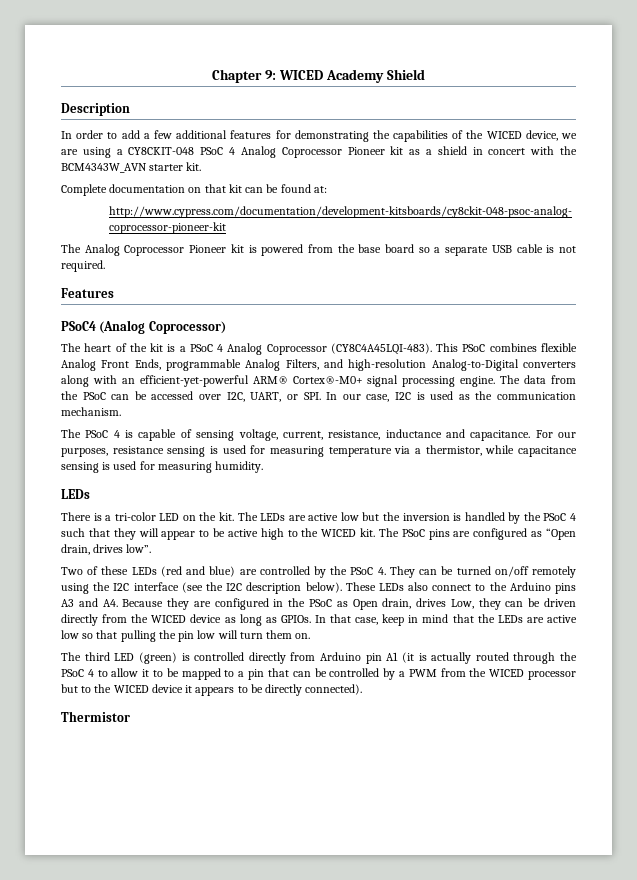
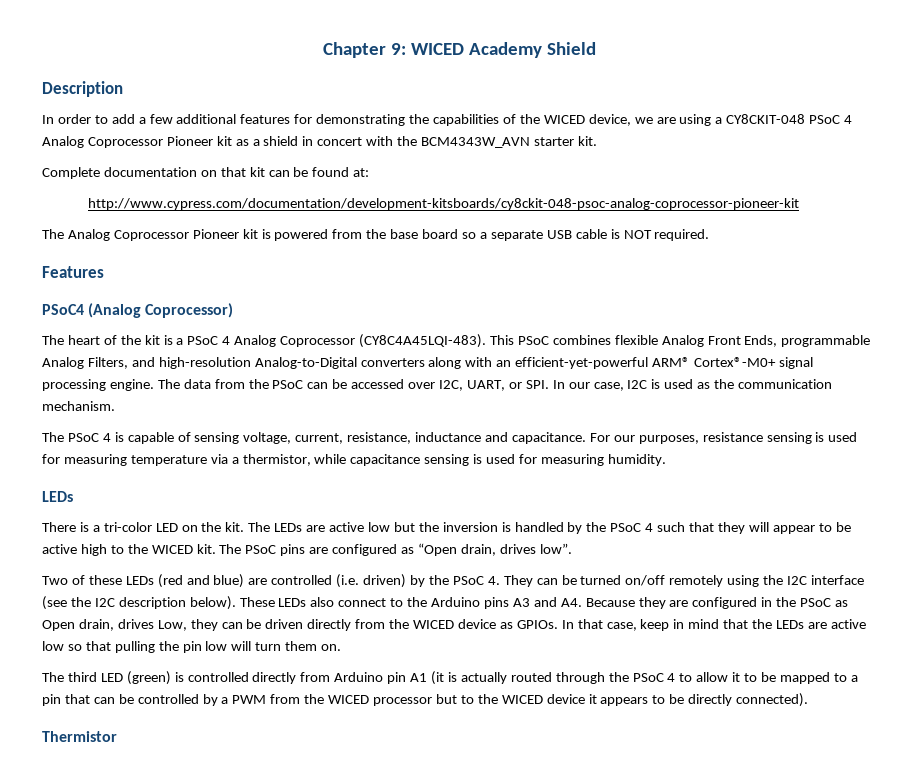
[558,246,576,253] not -> [623,230,652,239] NOT
(310, 570) none -> [336,574,407,588] (i.e. driven)
[239,614,277,626] long as -> (513, 625) none

